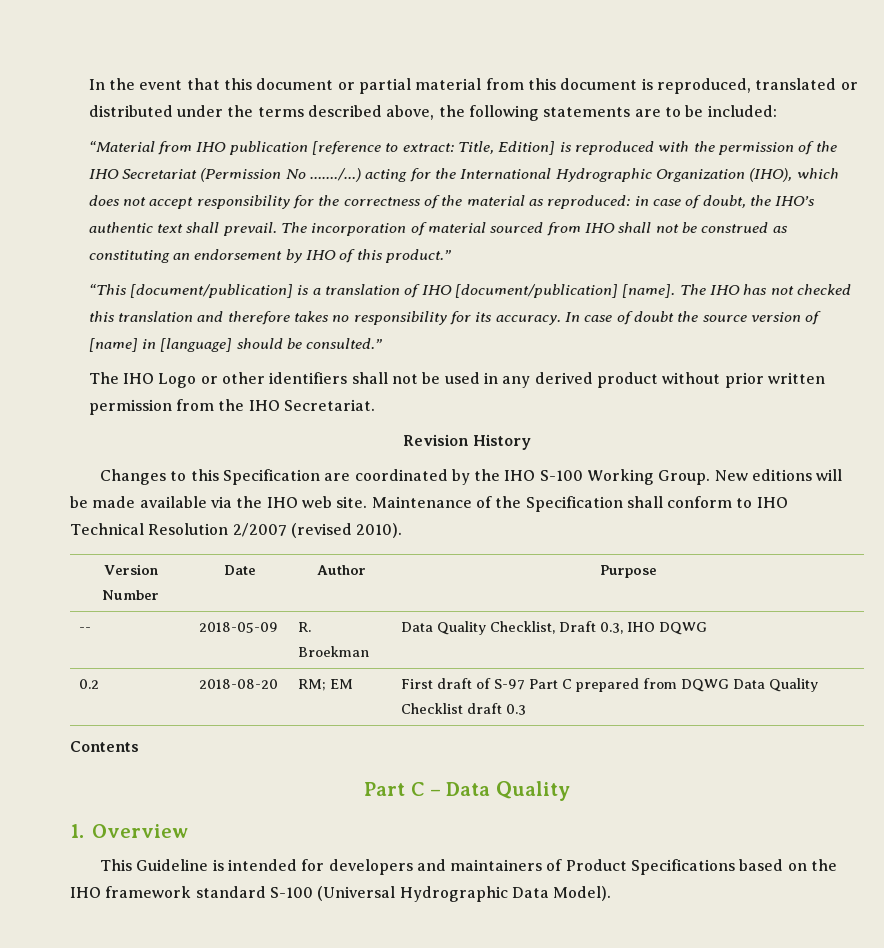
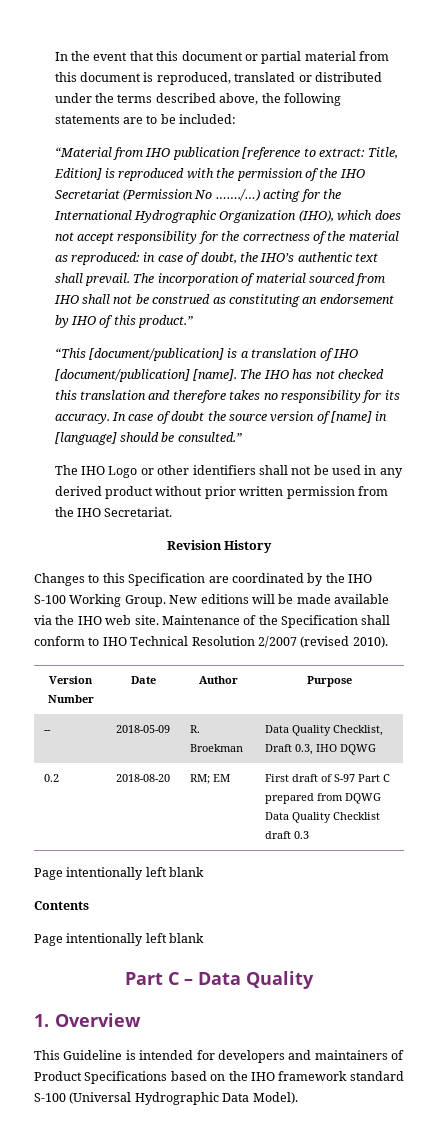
[70,741,139,752] Contents -> [34,867,205,880] [34,901,89,910] [34,933,205,946] Page intentionally left blank // Contents // Page intentionally left blank

